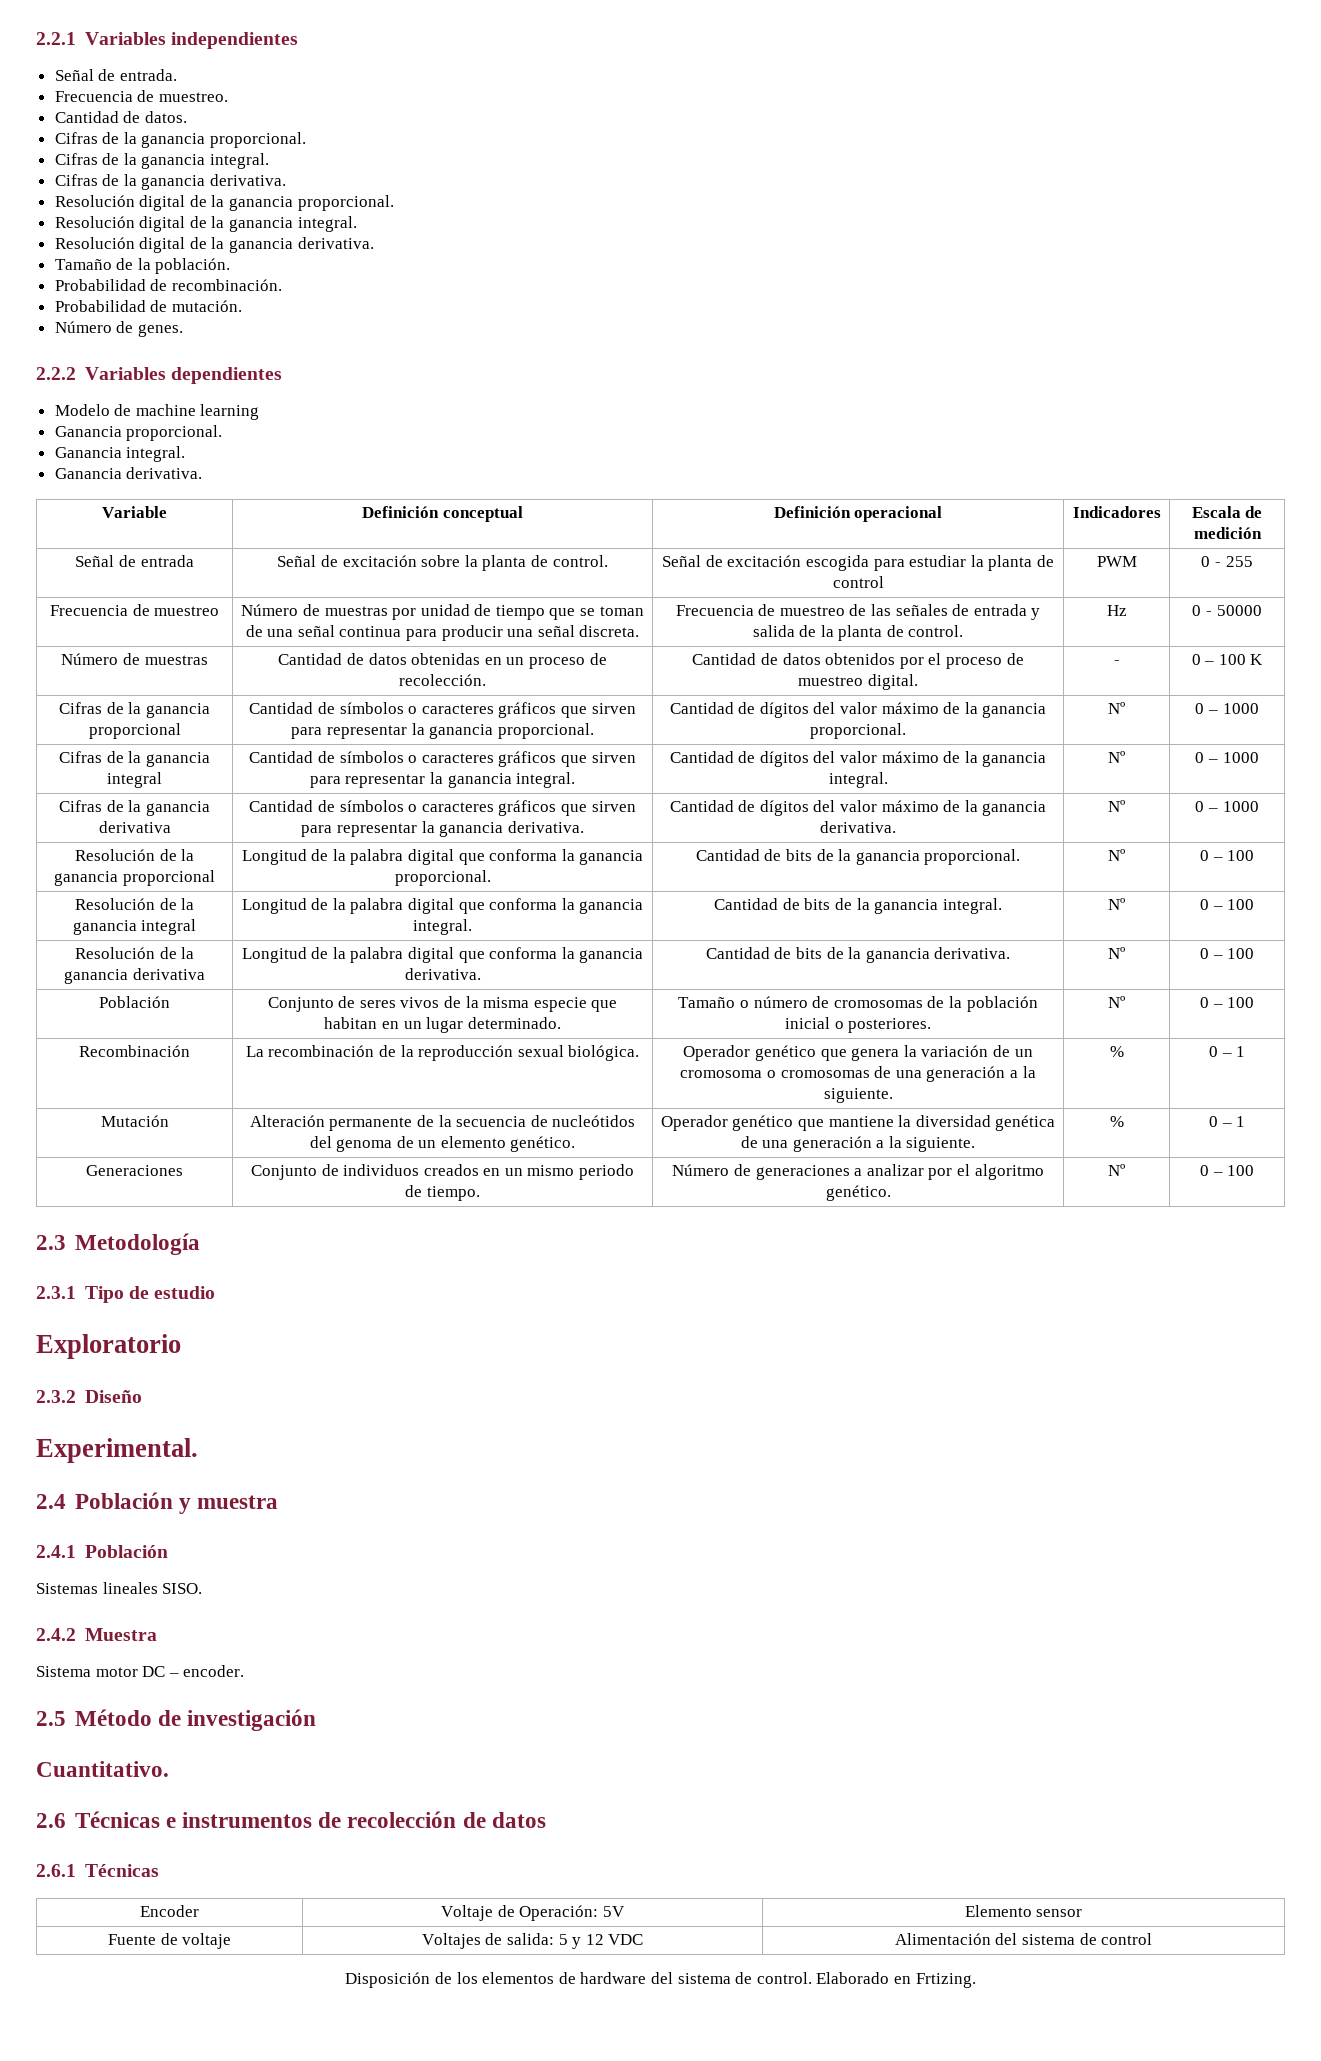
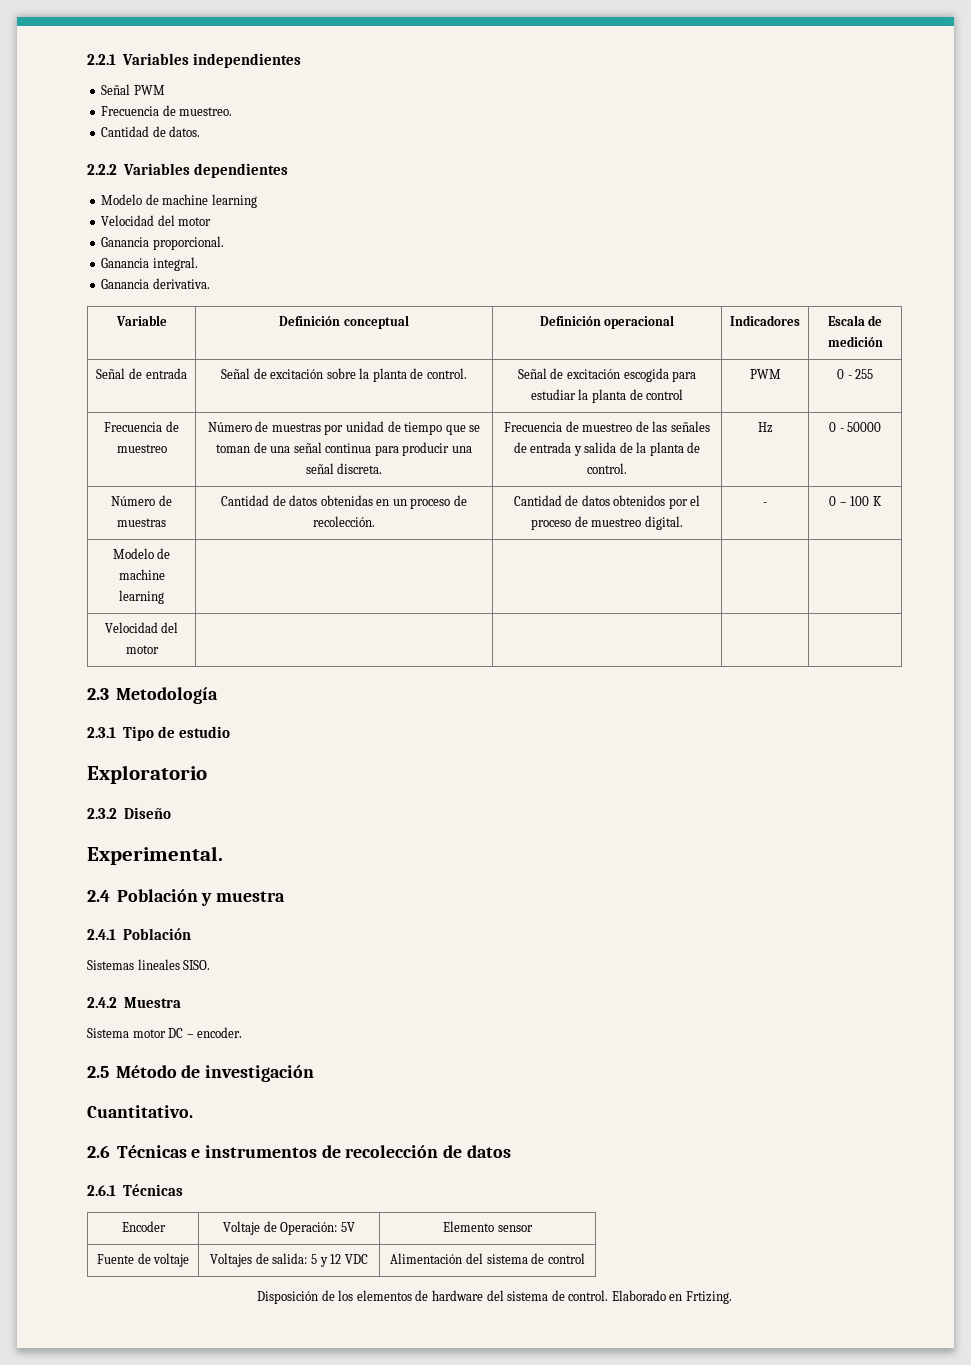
[98,69,177,81] de entrada. -> [133,85,165,95] PWM
[54,132,307,148] [54,153,270,169] [54,174,287,190] [54,195,394,211] [54,216,357,232] [54,237,374,253] [54,258,231,274] [54,279,282,291] [54,300,242,312] [54,321,183,337] // Cifras de la ganancia proporcional. // Cifras de la ganancia integral. // Cifras de la ganancia derivativa. // Resolución digital de la ganancia proporcional. // Resolución digital de la ganancia integral. // Resolución digital de la ganancia derivativa. // Tamaño de la población. // Probabilidad de recombinación. // Probabilidad de mutación. // Número de genes. -> (201, 131) none
(260, 412) none -> [101,215,212,226] // Velocidad del motor
[59,702,210,718] [88,723,181,739] [249,702,636,718] [291,723,594,739] [669,702,1047,718] [810,723,906,739] [1108,702,1125,714] [1195,703,1259,714] [59,751,210,767] [107,772,162,788] [249,751,636,767] [309,772,576,788] [669,751,1047,767] [828,772,888,788] [1108,751,1125,763] [1195,752,1259,763] [59,800,210,816] [98,821,171,833] [249,800,636,816] [301,821,584,837] [669,800,1047,816] [820,821,896,833] [1108,800,1125,812] [1195,801,1259,812] [74,849,195,861] [54,870,215,886] [241,849,644,865] [394,870,491,886] [695,849,1021,865] [1108,849,1125,861] [1199,850,1255,861] [74,898,195,910] [72,919,197,935] [241,898,644,914] [413,919,472,935] [714,898,1002,914] [1108,898,1125,910] [1199,899,1255,910] [74,947,195,959] [64,968,205,984] [241,947,644,963] [404,968,481,980] [705,947,1011,963] [1108,947,1125,959] [1199,948,1255,959] [99,996,170,1008] [267,996,618,1012] [324,1017,561,1033] [678,996,1038,1012] [784,1017,932,1033] [1108,996,1125,1008] [1199,997,1255,1008] [79,1045,190,1057] [245,1045,640,1061] [683,1045,1033,1061] [680,1066,1036,1082] [823,1088,893,1103] [1109,1046,1124,1057] [1208,1046,1246,1057] [100,1115,169,1127] [249,1115,636,1131] [309,1136,576,1152] [660,1115,1056,1131] [740,1136,976,1152] [1109,1116,1124,1127] [1208,1116,1246,1127] [86,1165,183,1176] [250,1164,635,1180] [405,1185,480,1201] [672,1164,1044,1180] [825,1185,891,1201] [1108,1164,1125,1176] [1199,1165,1255,1176] Cifras de la ganancia proporcional | Cantidad de símbolos o caracteres gráficos que sirven para representar la ganancia proporcional. | Cantidad de dígitos del valor máximo de la ganancia proporcional. | Nº | 0 – 1000 // Cifras de la ganancia integral | Cantidad de símbolos o caracteres gráficos que sirven para representar la ganancia integral. | Cantidad de dígitos del valor máximo de la ganancia integral. | Nº | 0 – 1000 // Cifras de la ganancia derivativa | Cantidad de símbolos o caracteres gráficos que sirven para representar la ganancia derivativa. | Cantidad de dígitos del valor máximo de la ganancia derivativa. | Nº | 0 – 1000 // Resolución de la ganancia proporcional | Longitud de la palabra digital que conforma la ganancia proporcional. | Cantidad de bits de la ganancia proporcional. | Nº | 0 – 100 // Resolución de la ganancia integral | Longitud de la palabra digital que conforma la ganancia integral. | Cantidad de bits de la ganancia integral. | Nº | 0 – 100 // Resolución de la ganancia derivativa | Longitud de la palabra digital que conforma la ganancia derivativa. | Cantidad de bits de la ganancia derivativa. | Nº | 0 – 100 // Población | Conjunto de seres vivos de la misma especie que habitan en un lugar determinado. | Tamaño o número de cromosomas de la población inicial o posteriores. | Nº | 0 – 100 // Recombinación | La recombinación de la reproducción sexual biológica. | Operador genético que genera la variación de un cromosoma o cromosomas de una generación a la siguiente. | % | 0 – 1 // Mutación | Alteración permanente de la secuencia de nucleótidos del genoma de un elemento genético. | Operador genético que mantiene la diversidad genética de una generación a la siguiente. | % | 0 – 1 // Generaciones | Conjunto de individuos creados en un mismo periodo de tiempo. | Número de generaciones a analizar por el algoritmo genético. | Nº | 0 – 100 -> [112,548,171,559] [118,569,165,580] [119,590,164,604] [104,622,179,633] [125,645,159,654] Modelo de machine learning | | | | // Velocidad del motor | | | |

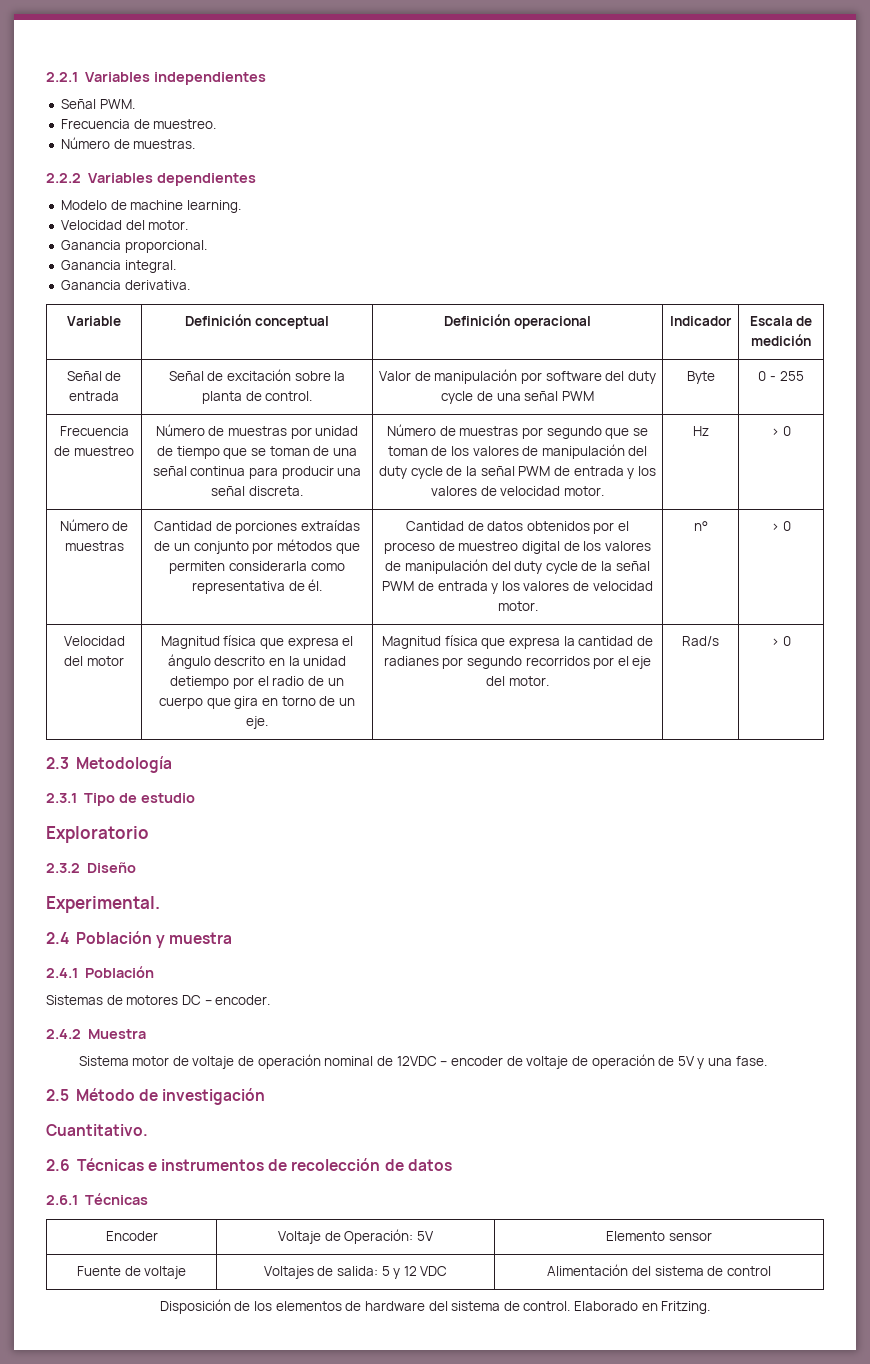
[133,85,165,95] PWM -> [99,99,135,109] PWM.
[101,126,201,137] Cantidad de datos. -> [60,137,196,149] Número de muestras.
[211,194,257,208] [101,215,212,226] learning // Velocidad del motor -> [186,200,241,213] [60,220,189,230] learning. // Velocidad del motor.
[730,315,800,326] Indicadores -> [670,316,732,326] Indicador
[517,368,697,382] [530,389,684,403] [749,369,781,379] Señal de excitación escogida para estudiar la planta de control | PWM -> [379,369,656,384] [441,391,594,404] [686,371,715,384] Valor de manipulación por software del duty cycle de una señal PWM | Byte
[504,421,710,432] [513,442,701,456] [587,463,627,474] Frecuencia de muestreo de las señales de entrada y salida de la planta de control. -> [387,424,648,439] [387,444,648,459] [379,466,656,479] [431,486,604,496] Número de muestras por segundo que se toman de los valores de manipulación del duty cycle de la señal PWM de entrada y los valores de velocidad motor.
[828,422,882,432] 0 - 50000 -> [771,426,791,436] > 0
[289,495,467,509] [313,516,375,527] datos obtenidas en un proceso de recolección. -> [235,520,360,534] [154,539,360,554] [169,561,345,574] [191,579,323,594] porciones extraídas de un conjunto por métodos que permiten considerarla como representativa de él.
[644,516,683,530] [763,502,767,506] [829,496,882,506] [112,548,171,559] [118,569,165,580] [119,590,164,604] [104,622,179,633] [125,645,159,654] digital. | - | 0 – 100 K // Modelo de machine learning | | | | // Velocidad del motor | | | | -> [522,541,651,554] [385,559,650,574] [382,581,653,594] [497,601,538,611] [693,521,708,531] [771,521,791,531] [63,636,125,646] [64,656,124,666] [160,635,354,649] [167,654,347,669] [170,676,344,689] [159,696,355,709] [246,716,268,729] [382,635,653,649] [383,656,652,669] [486,676,549,686] [682,636,719,646] [771,636,791,646] digital de los valores de manipulación del duty cycle de la señal PWM de entrada y los valores de velocidad motor. | n° | > 0 // Velocidad del motor | Magnitud física que expresa el ángulo descrito en la unidad detiempo por el radio de un cuerpo que gira en torno de un eje. | Magnitud física que expresa la cantidad de radianes por segundo recorridos por el eje del motor. | Rad/s | > 0
[137,959,211,970] lineales SISO. -> [106,995,271,1005] de motores DC – encoder.
[168,1027,243,1038] DC – encoder. -> [172,1054,767,1069] de voltaje de operación nominal de 12VDC – encoder de voltaje de operación de 5V y una fase.
[685,1291,732,1304] Frtizing. -> [661,1301,711,1314] Fritzing.

